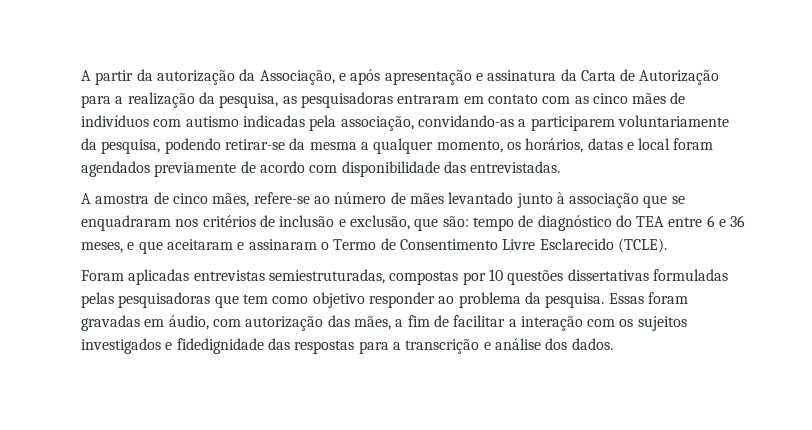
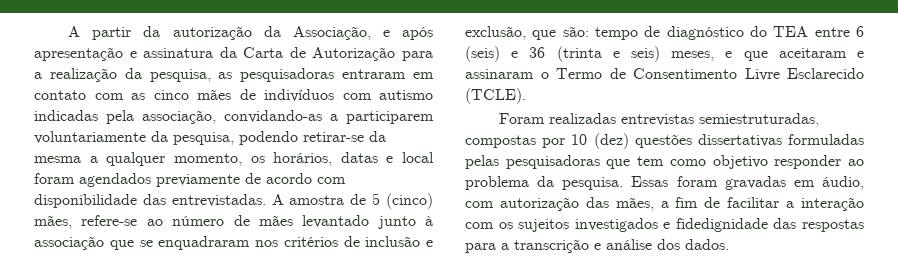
(561, 167) // -> (266, 200) none
[172,193,208,204] cinco -> [372,193,433,209] 5 (cinco)
(715, 221) none -> [465,46,500,62] (seis)
(746, 221) none -> [556,46,660,62] (trinta e seis)
[128,269,190,285] aplicadas -> [549,113,617,124] realizadas
(503, 275) none -> [593,133,629,149] (dez)

